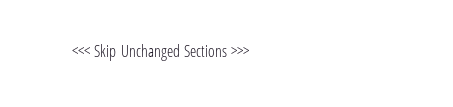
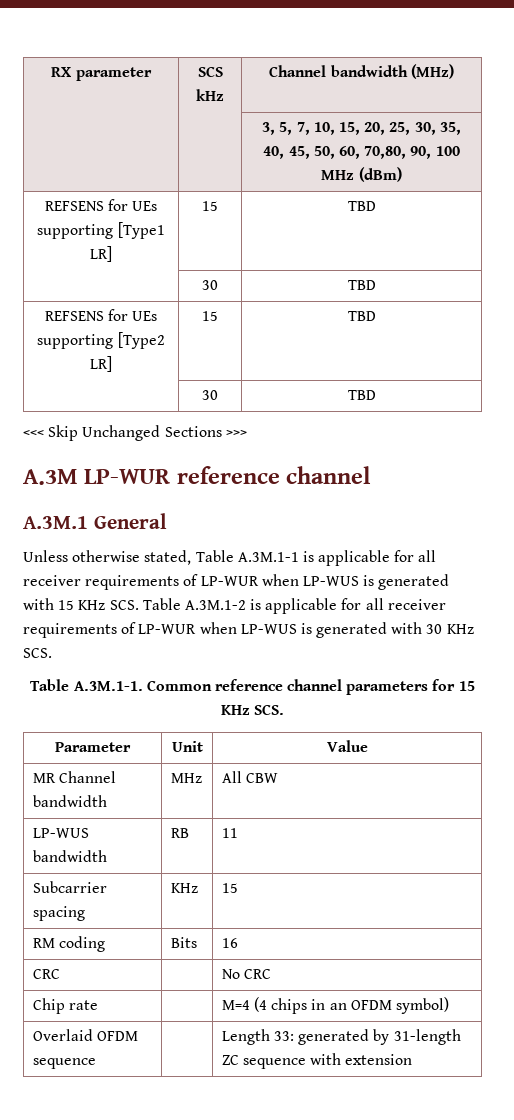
(72, 52) none -> [51,67,152,81] [197,66,223,77] [196,89,224,101] [269,64,454,79] [262,122,461,135] [263,146,460,159] [321,167,402,182] [44,199,158,211] [37,222,165,239] [90,246,112,262] [202,201,218,211] [347,201,376,211] [202,280,218,290] [347,280,376,290] [44,309,158,321] [37,332,165,349] [90,356,112,372] [202,311,218,321] [347,311,376,321] [202,390,218,400] [347,390,376,400] RX parameter | SCS kHz | Channel bandwidth (MHz) // | | 3, 5, 7, 10, 15, 20, 25, 30, 35, 40, 45, 50, 60, 70,80, 90, 100 MHz (dBm) // REFSENS for UEs supporting [Type1 LR] | 15 | TBD // | 30 | TBD // REFSENS for UEs supporting [Type2 LR] | 15 | TBD // | 30 | TBD //
(250, 52) none -> [23,466,372,485] [23,513,167,529] [23,550,437,566] [23,574,450,590] [23,598,446,614] [23,622,474,638] [23,648,52,658] [30,679,475,695] [220,704,285,715] [55,742,131,752] [171,741,203,752] [326,740,368,752] [32,771,117,783] [32,795,107,807] [170,773,202,783] [221,771,279,783] [32,828,89,838] [32,850,107,862] [170,828,189,838] [221,828,238,838] [32,881,107,893] [32,906,85,921] [170,883,198,893] [221,883,238,893] [32,936,106,952] [170,937,197,948] [221,938,238,948] [32,969,60,979] [221,969,272,979] [32,998,99,1014] [221,997,449,1014] [32,1029,139,1041] [32,1058,96,1069] [221,1029,461,1045] [221,1053,413,1069] // A.3M LP-WUR reference channel // A.3M.1 General // Unless otherwise stated, Table A.3M.1-1 is applicable for all receiver requirements of LP-WUR when LP-WUS is generated with 15 KHz SCS. Table A.3M.1-2 is applicable for all receiver requirements of LP-WUR when LP-WUS is generated with 30 KHz SCS. // Table A.3M.1-1. Common reference channel parameters for 15 KHz SCS. // Parameter | Unit | Value // MR Channel bandwidth | MHz | All CBW // LP-WUS bandwidth | RB | 11 // Subcarrier spacing | KHz | 15 // RM coding | Bits | 16 // CRC | | No CRC // Chip rate | | M=4 (4 chips in an OFDM symbol) // Overlaid OFDM sequence | | Length 33: generated by 31-length ZC sequence with extension

